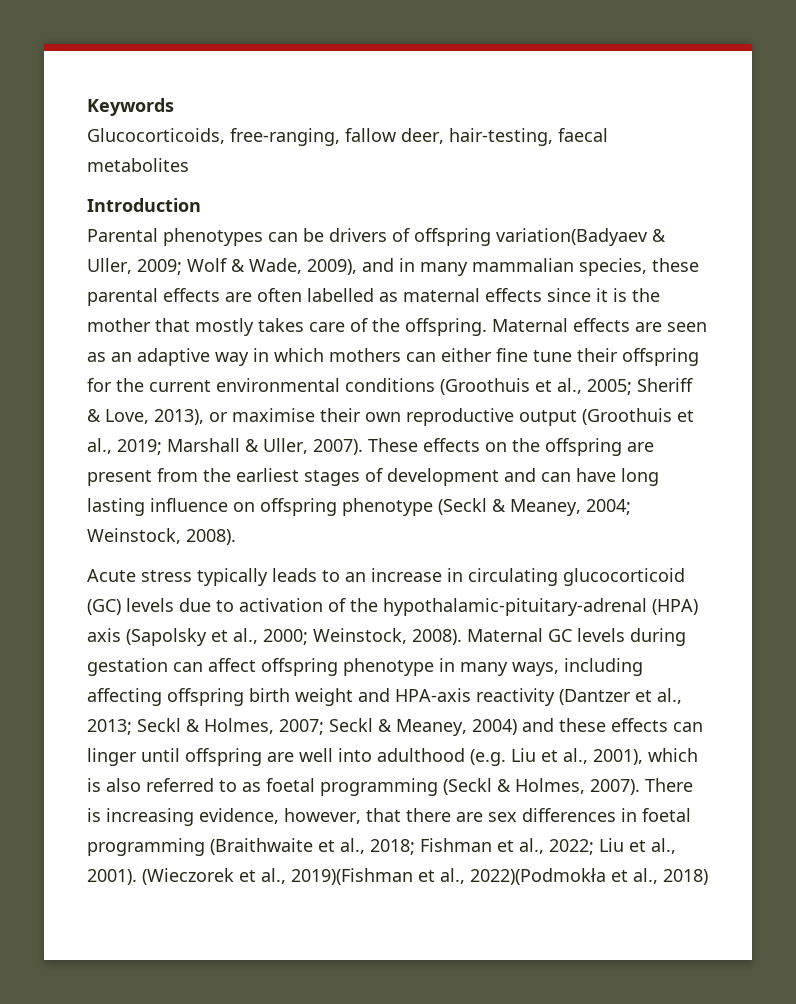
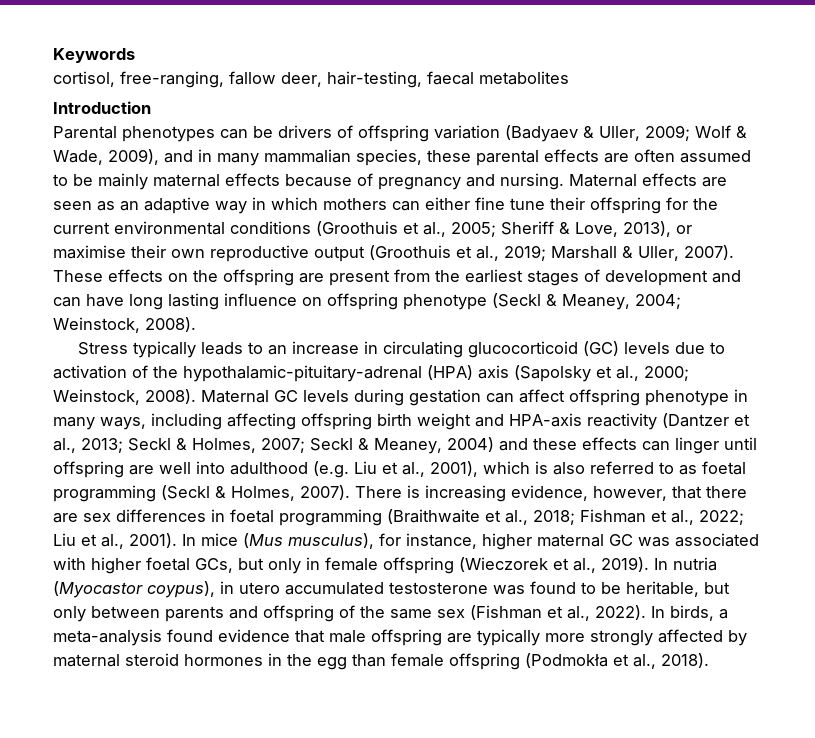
[87,128,225,144] Glucocorticoids, -> [53,71,115,87] cortisol,
[496,228,648,246] variation(Badyaev -> [434,125,578,142] variation (Badyaev
[307,288,660,302] [87,318,487,336] labelled as maternal effects since it is the mother that mostly takes care of the offspring. -> [680,150,751,163] [53,173,564,190] assumed to be mainly maternal effects because of pregnancy and nursing.
[87,569,192,582] Acute stress -> [77,342,128,355] Stress
[142,868,708,885] (Wieczorek et al., 2019)(Fishman et al., 2022)(Podmokła et al., 2018) -> [182,533,759,550] [53,557,717,574] [53,581,730,598] [53,605,728,622] [53,629,747,646] [53,653,709,670] In mice (Mus musculus), for instance, higher maternal GC was associated with higher foetal GCs, but only in female offspring (Wieczorek et al., 2019). In nutria (Myocastor coypus), in utero accumulated testosterone was found to be heritable, but only between parents and offspring of the same sex (Fishman et al., 2022). In birds, a meta-analysis found evidence that male offspring are typically more strongly affected by maternal steroid hormones in the egg than female offspring (Podmokła et al., 2018).

